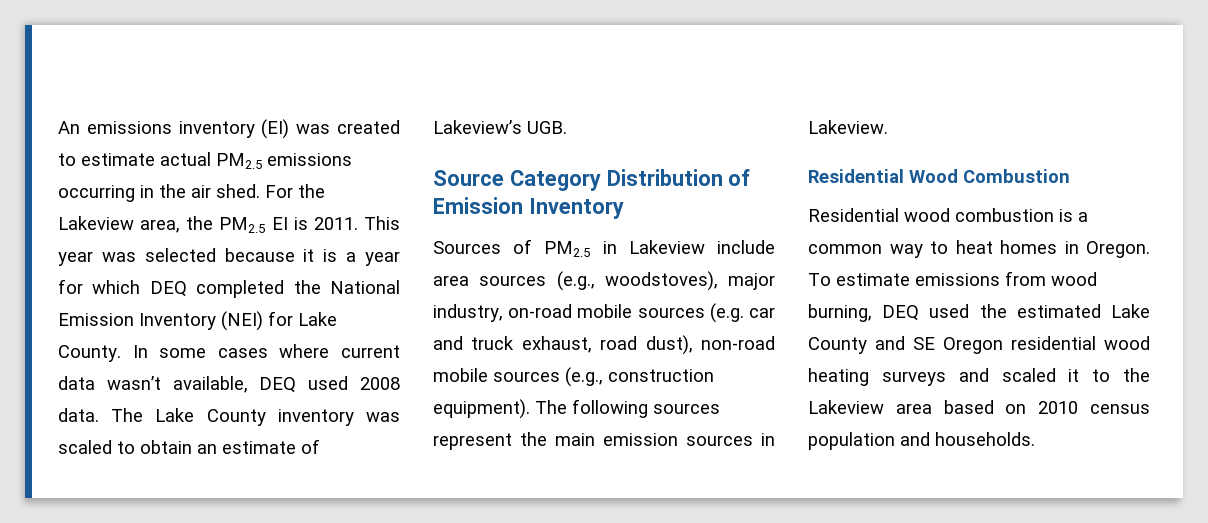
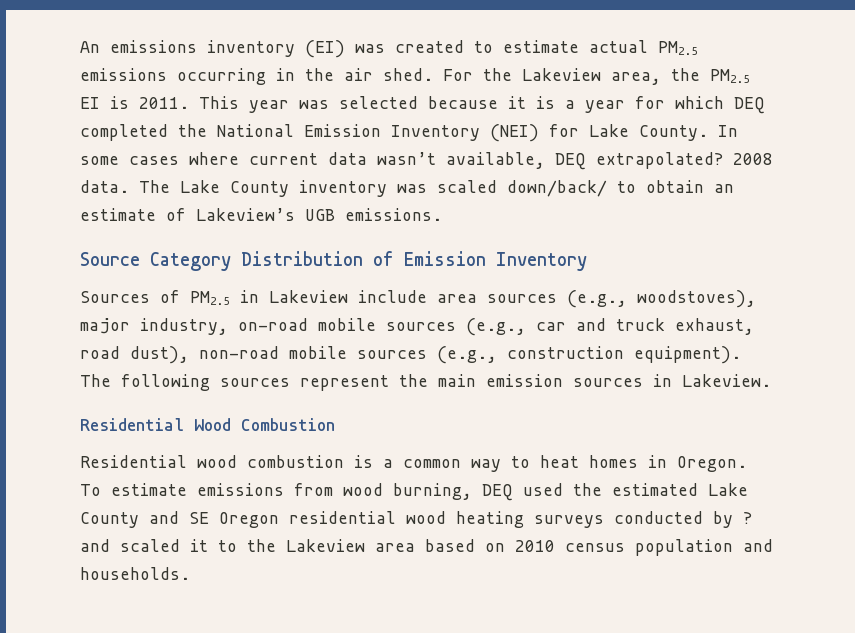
[308,376,349,390] used -> [596,152,723,169] extrapolated?
(112, 447) none -> [507,180,607,197] down/back/
[527,121,567,134] UGB. -> [305,208,442,221] UGB emissions.
[709,303,744,323] (e.g. -> [466,318,526,336] (e.g.,
(946, 378) none -> [614,511,752,528] conducted by ?

